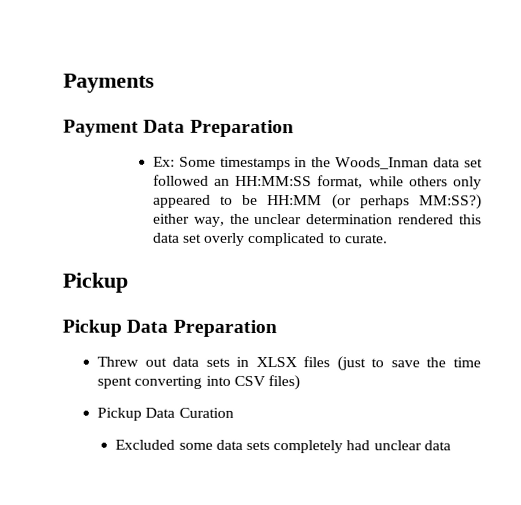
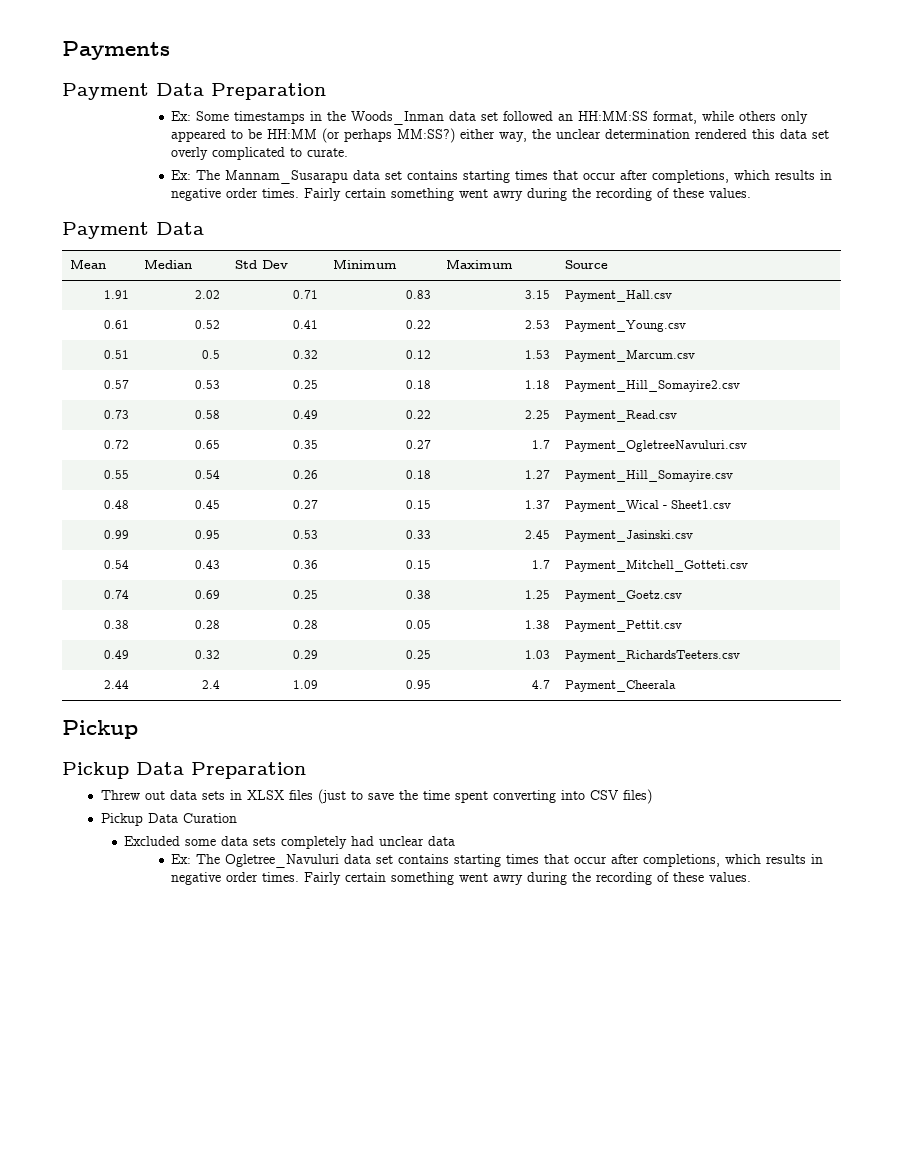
(388, 239) none -> [171,170,833,184] [171,188,752,201] [62,222,204,239] [69,259,106,269] [143,259,192,269] [234,260,288,269] [332,259,397,269] [445,259,513,269] [564,260,608,269] [104,290,130,299] [195,290,221,299] [293,290,319,299] [406,290,432,299] [525,290,551,299] [564,290,672,302] [104,320,130,329] [195,320,221,329] [293,320,319,329] [406,320,432,329] [525,320,551,329] [564,320,686,332] [104,350,130,359] [202,350,221,359] [293,350,319,359] [406,350,432,359] [525,350,551,359] [564,349,695,362] [104,380,130,389] [195,380,221,389] [293,380,319,389] [406,380,432,389] [525,380,551,389] [564,380,740,392] [104,410,130,419] [195,410,221,419] [293,410,319,419] [406,410,432,419] [525,410,551,419] [564,410,677,422] [104,440,130,449] [195,440,221,449] [293,440,319,449] [406,440,432,449] [532,440,551,449] [564,440,747,452] [104,470,130,479] [195,470,221,479] [293,470,319,479] [406,470,432,479] [525,470,551,479] [564,470,733,482] [104,500,130,509] [195,500,221,509] [293,500,319,509] [406,500,432,509] [525,500,551,509] [564,500,731,512] [104,530,130,539] [195,530,221,539] [293,530,319,539] [406,530,432,539] [525,530,551,539] [564,530,693,542] [104,560,130,569] [195,560,221,569] [293,560,319,569] [406,560,432,569] [532,560,551,569] [564,559,748,572] [104,590,130,599] [195,590,221,599] [293,590,319,599] [406,590,432,599] [525,590,551,599] [564,590,682,602] [104,620,130,629] [195,620,221,629] [293,620,319,629] [406,620,432,629] [525,620,551,629] [564,620,682,632] [104,650,130,659] [195,650,221,659] [293,650,319,659] [406,650,432,659] [525,650,551,659] [564,650,740,662] [104,680,130,689] [202,680,221,689] [293,680,319,689] [406,680,432,689] [532,680,551,689] [564,680,676,692] // Ex: The Mannam_Susarapu data set contains starting times that occur after completions, which results in negative order times. Fairly certain something went awry during the recording of these values. // Payment Data // Mean | Median | Std Dev | Minimum | Maximum | Source // 1.91 | 2.02 | 0.71 | 0.83 | 3.15 | Payment_Hall.csv // 0.61 | 0.52 | 0.41 | 0.22 | 2.53 | Payment_Young.csv // 0.51 | 0.5 | 0.32 | 0.12 | 1.53 | Payment_Marcum.csv // 0.57 | 0.53 | 0.25 | 0.18 | 1.18 | Payment_Hill_Somayire2.csv // 0.73 | 0.58 | 0.49 | 0.22 | 2.25 | Payment_Read.csv // 0.72 | 0.65 | 0.35 | 0.27 | 1.7 | Payment_OgletreeNavuluri.csv // 0.55 | 0.54 | 0.26 | 0.18 | 1.27 | Payment_Hill_Somayire.csv // 0.48 | 0.45 | 0.27 | 0.15 | 1.37 | Payment_Wical - Sheet1.csv // 0.99 | 0.95 | 0.53 | 0.33 | 2.45 | Payment_Jasinski.csv // 0.54 | 0.43 | 0.36 | 0.15 | 1.7 | Payment_Mitchell_Gotteti.csv // 0.74 | 0.69 | 0.25 | 0.38 | 1.25 | Payment_Goetz.csv // 0.38 | 0.28 | 0.28 | 0.05 | 1.38 | Payment_Pettit.csv // 0.49 | 0.32 | 0.29 | 0.25 | 1.03 | Payment_RichardsTeeters.csv // 2.44 | 2.4 | 1.09 | 0.95 | 4.7 | Payment_Cheerala
(451, 445) none -> [171,854,824,868] [171,872,752,885] // Ex: The Ogletree_Navuluri data set contains starting times that occur after completions, which results in negative order times. Fairly certain something went awry during the recording of these values.

